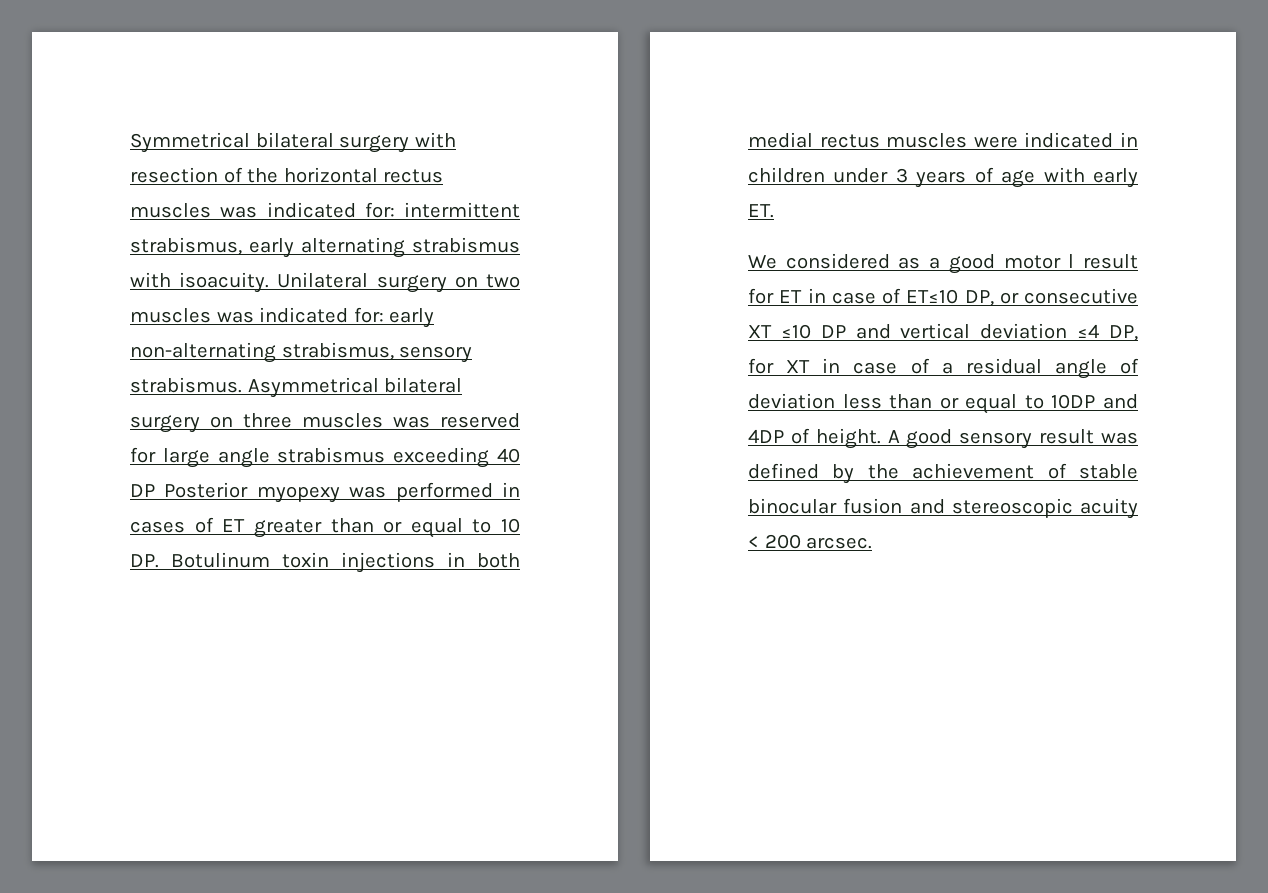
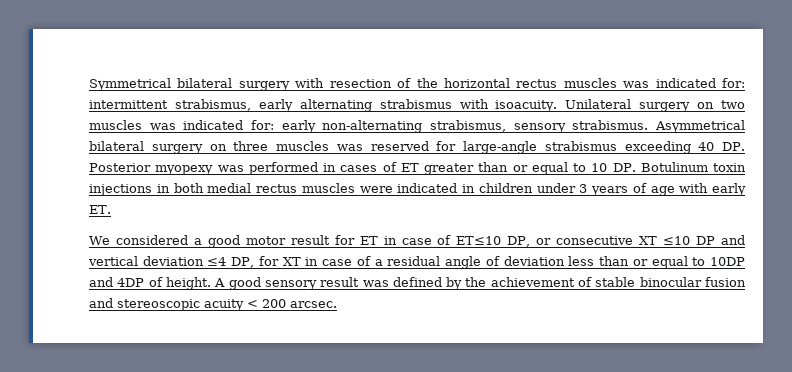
[162,448,270,468] large angle -> [463,141,538,154] large-angle
[130,484,155,497] DP -> [722,142,746,151] DP.
[898,257,921,269] as -> (188, 240) none
[1068,254,1075,268] l -> (286, 240) none

